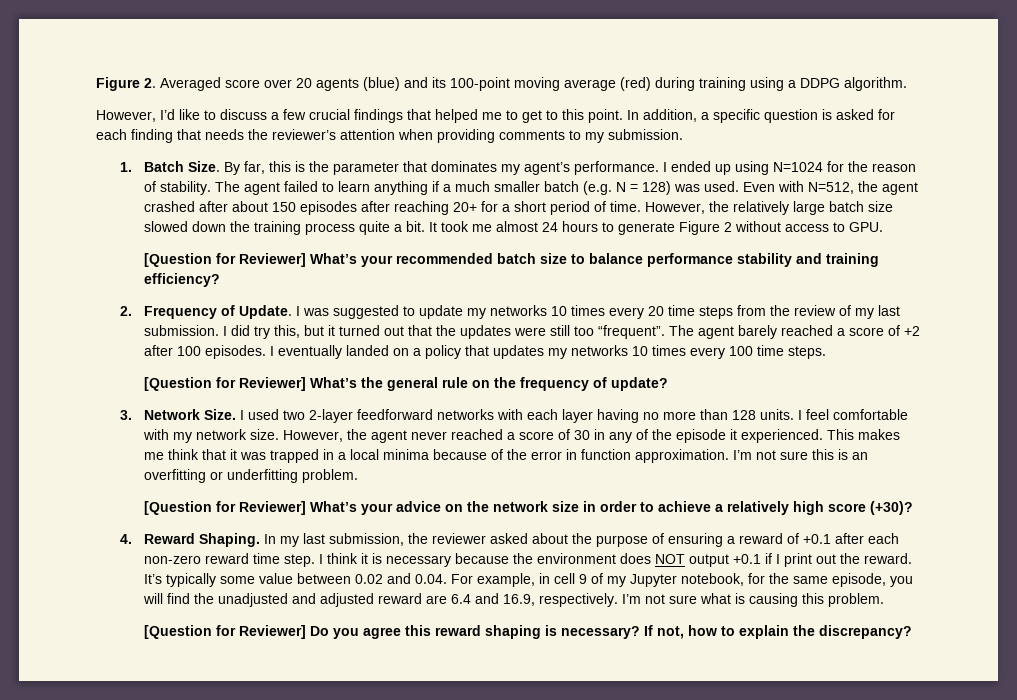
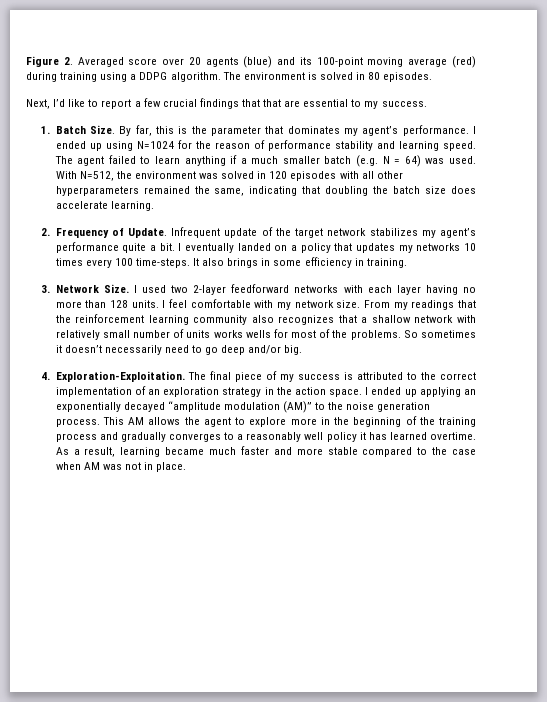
[96,110,156,122] // However, -> [222,72,433,82] [26,99,50,109] The environment is solved in 80 episodes. // Next,
[220,109,267,120] discuss -> [101,99,132,109] report
[435,109,895,123] [96,129,565,143] helped me to get to this point. In addition, a specific question is asked for each finding that needs the reviewer’s attention when providing comments -> [263,99,349,107] that are essential
[608,129,683,140] submission. -> [381,101,427,107] success.
[159,181,211,195] stability. -> [267,140,476,151] performance stability and learning speed.
[641,181,671,195] 128) -> [404,155,421,167] 64)
[742,181,918,195] [143,201,893,215] [143,221,883,235] [143,253,879,267] [143,273,220,287] [119,305,900,319] [143,325,920,339] [143,345,266,359] Even with N=512, the agent crashed after about 150 episodes after reaching 20+ for a short period of time. However, the relatively large batch size slowed down the training process quite a bit. It took me almost 24 hours to generate Figure 2 without access to GPU. // [Question for Reviewer] What’s your recommended batch size to balance performance stability and training efficiency? // 2. Frequency of Update. I was suggested to update my networks 10 times every 20 time steps from the review of my last submission. I did try this, but it turned out that the updates were still too “frequent”. The agent barely reached a score of +2 after 100 episodes. -> [55,171,403,181] [55,186,477,196] [55,201,154,211] [40,227,476,238] [55,242,175,253] With N=512, the environment was solved in 120 episodes with all other hyperparameters remained the same, indicating that doubling the batch size does accelerate learning. // 2. Frequency of Update. Infrequent update of the target network stabilizes my agent’s performance quite a bit.
[756,345,826,359] [143,377,668,391] time steps. // [Question for Reviewer] What’s the general rule on the frequency of update? -> [135,257,407,268] time-steps. It also brings in some efficiency in training.
[282,429,900,443] [143,449,868,463] [143,469,358,483] [143,501,913,515] [119,533,899,547] [143,553,912,567] [143,573,913,587] [142,593,884,607] [143,625,912,639] However, the agent never reached a score of 30 in any of the episode it experienced. This makes me think that it was trapped in a local minima because of the error in function approximation. I’m not sure this is an overfitting or underfitting problem. // [Question for Reviewer] What’s your advice on the network size in order to achieve a relatively high score (+30)? // 4. Reward Shaping. In my last submission, the reviewer asked about the purpose of ensuring a reward of +0.1 after each non-zero reward time step. I think it is necessary because the environment does NOT output +0.1 if I print out the reward. It’s typically some value between 0.02 and 0.04. For example, in cell 9 of my Jupyter notebook, for the same episode, you will find the unadjusted and adjusted reward are 6.4 and 16.9, respectively. I’m not sure what is causing this problem. // [Question for Reviewer] Do you agree this reward shaping is necessary? If not, how to explain the discrepancy? -> [363,300,476,310] [55,314,476,325] [55,329,476,340] [55,345,303,355] [40,371,476,382] [55,386,476,397] [55,401,431,413] [55,416,476,427] [55,432,476,442] [55,446,477,457] [55,462,187,472] From my readings that the reinforcement learning community also recognizes that a shallow network with relatively small number of units works wells for most of the problems. So sometimes it doesn’t necessarily need to go deep and/or big. // 4. Exploration-Exploitation. The final piece of my success is attributed to the correct implementation of an exploration strategy in the action space. I ended up applying an exponentially decayed “amplitude modulation (AM)” to the noise generation process. This AM allows the agent to explore more in the beginning of the training process and gradually converges to a reasonably well policy it has learned overtime. As a result, learning became much faster and more stable compared to the case when AM was not in place.

